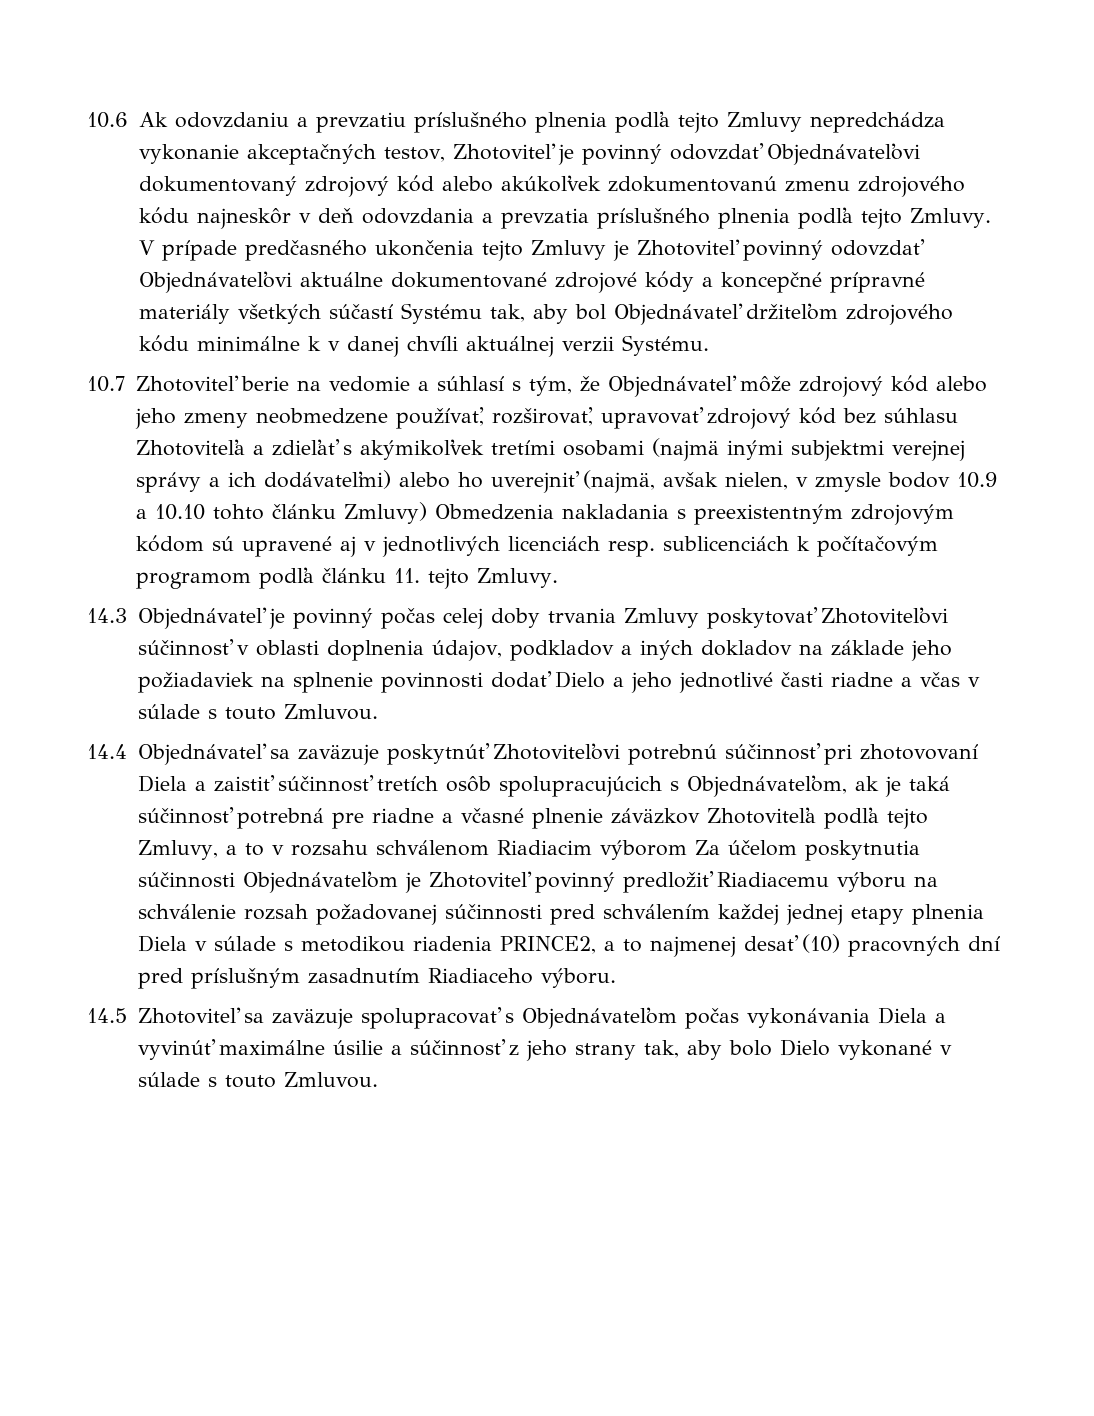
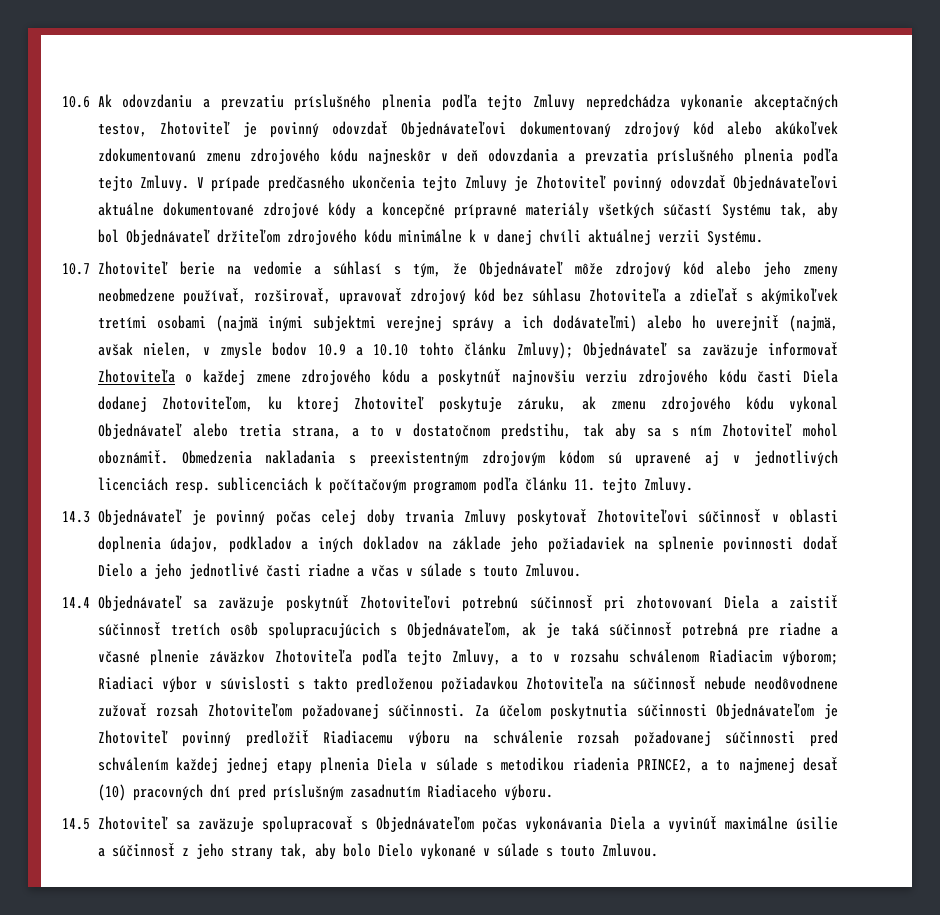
[343,502,427,524] Zmluvy) -> [516,342,838,359] [97,369,838,386] [97,396,839,413] [97,423,839,440] [97,450,168,464] Zmluvy); Objednávateľ sa zaväzuje informovať Zhotoviteľa o každej zmene zdrojového kódu a poskytnúť najnovšiu verziu zdrojového kódu časti Diela dodanej Zhotoviteľom, ku ktorej Zhotoviteľ poskytuje záruku, ak zmenu zdrojového kódu vykonal Objednávateľ alebo tretia strana, a to v dostatočnom predstihu, tak aby sa s ním Zhotoviteľ mohol oboznámiť.
[599,840,687,860] výborom -> [782,649,838,666] [97,676,839,693] [97,703,466,720] výborom; Riadiaci výbor v súvislosti s takto predloženou požiadavkou Zhotoviteľa na súčinnosť nebude neodôvodnene zužovať rozsah Zhotoviteľom požadovanej súčinnosti.

